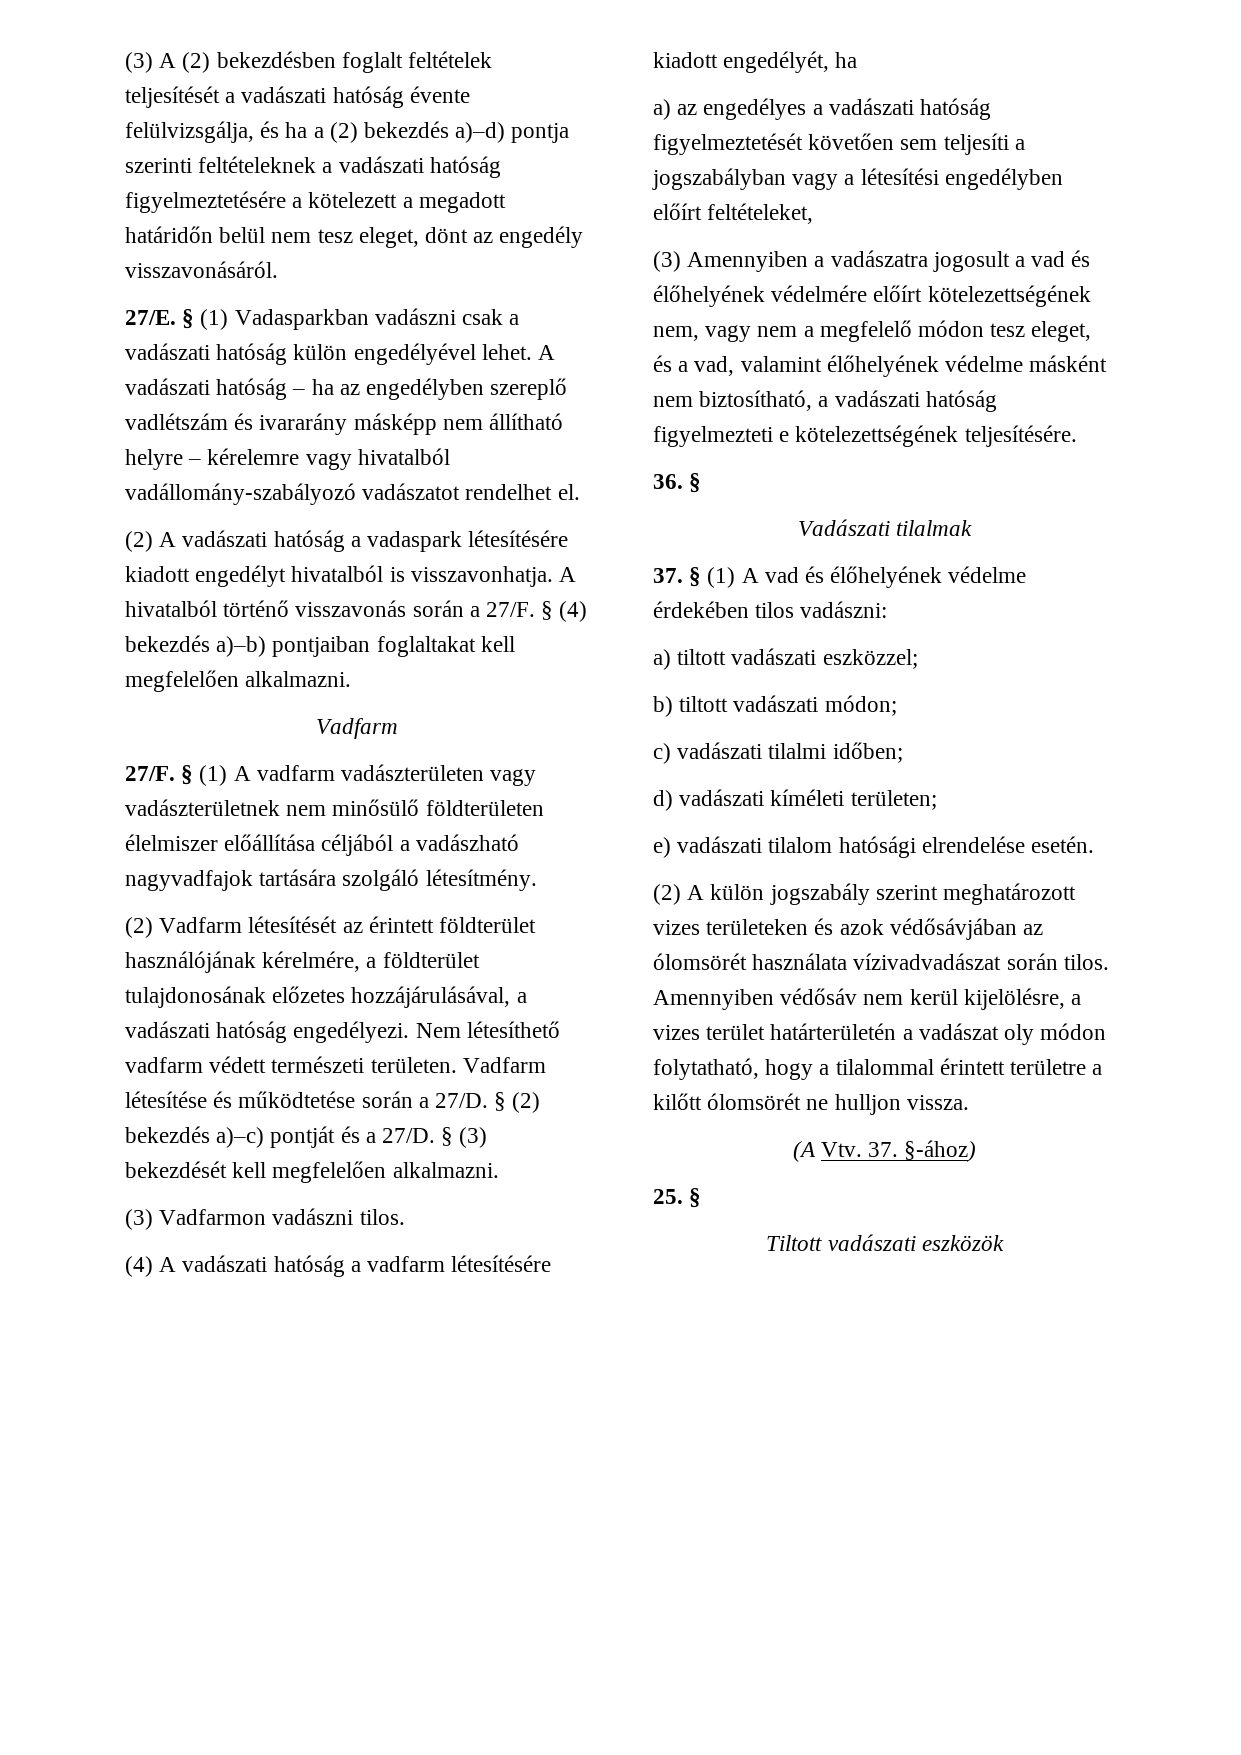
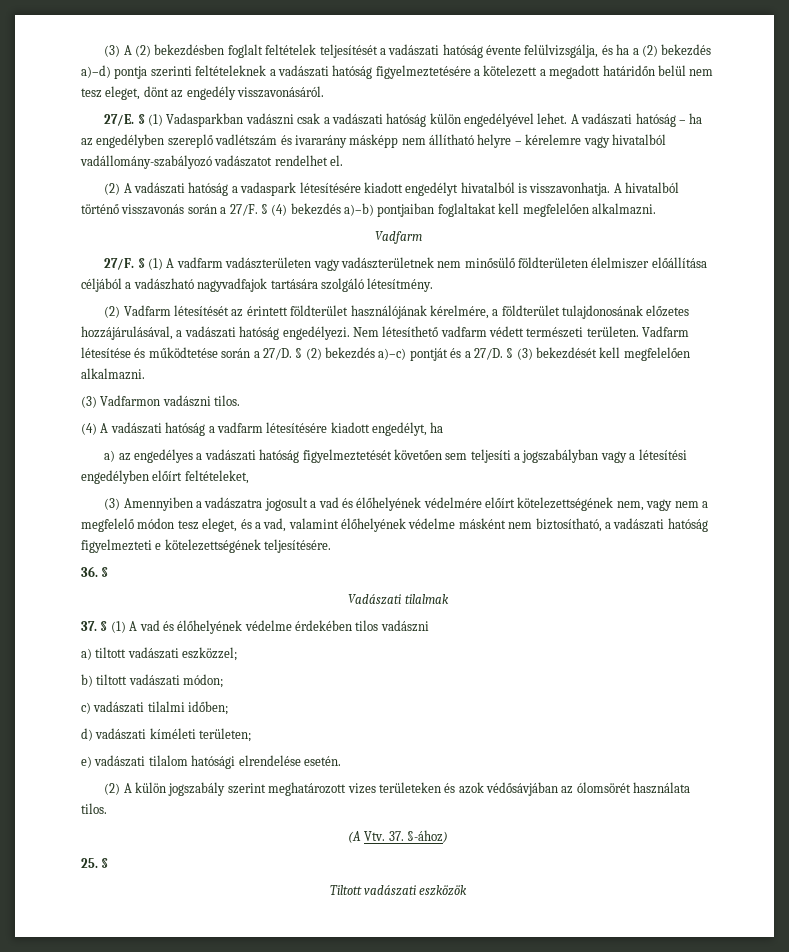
[723,51,830,73] engedélyét, -> [372,422,427,436] engedélyt,
[800,601,888,618] vadászni: -> [380,620,429,632] vadászni
[853,953,1109,970] [653,988,1082,1010] [653,1023,1107,1045] [653,1058,1103,1080] [653,1093,969,1115] vízivadvadászat során tilos. Amennyiben védősáv nem kerül kijelölésre, a vizes terület határterületén a vadászat oly módon folytatható, hogy a tilalommal érintett területre a kilőtt ólomsörét ne hulljon vissza. -> [81,803,107,814] tilos.

